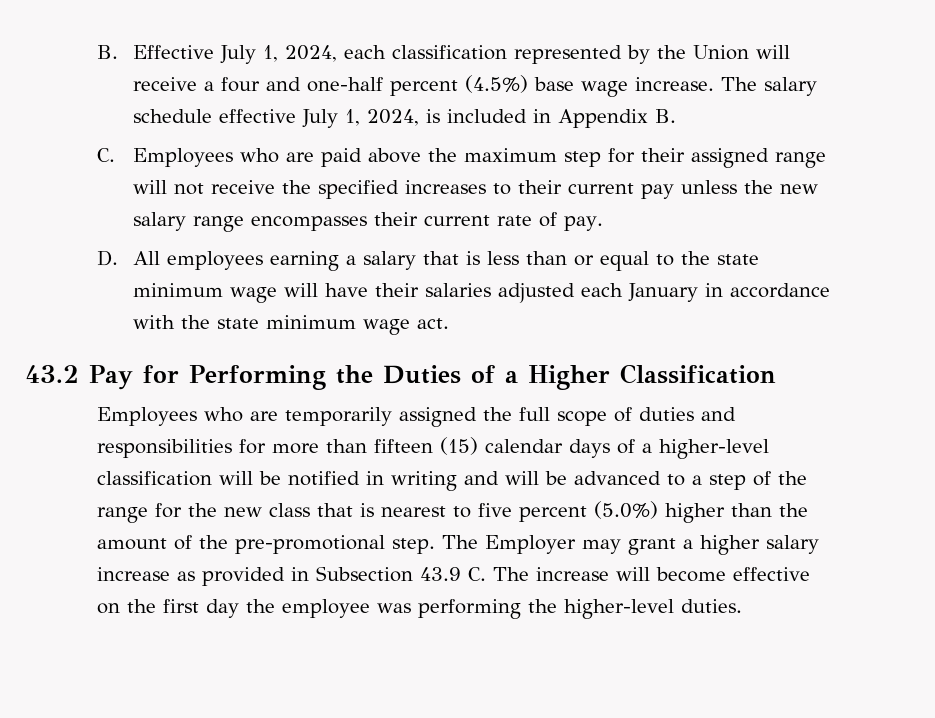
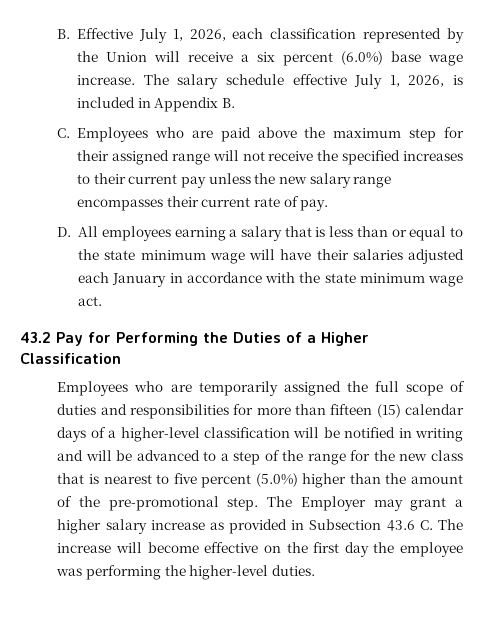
[284,45,337,62] 2024, -> [189,29,226,41] 2026,
[220,75,528,96] four and one-half percent (4.5%) -> [257,51,384,66] six percent (6.0%)
[366,109,419,126] 2024, -> [408,75,445,87] 2026,
[419,567,461,581] 43.9 -> [386,520,415,531] 43.6

